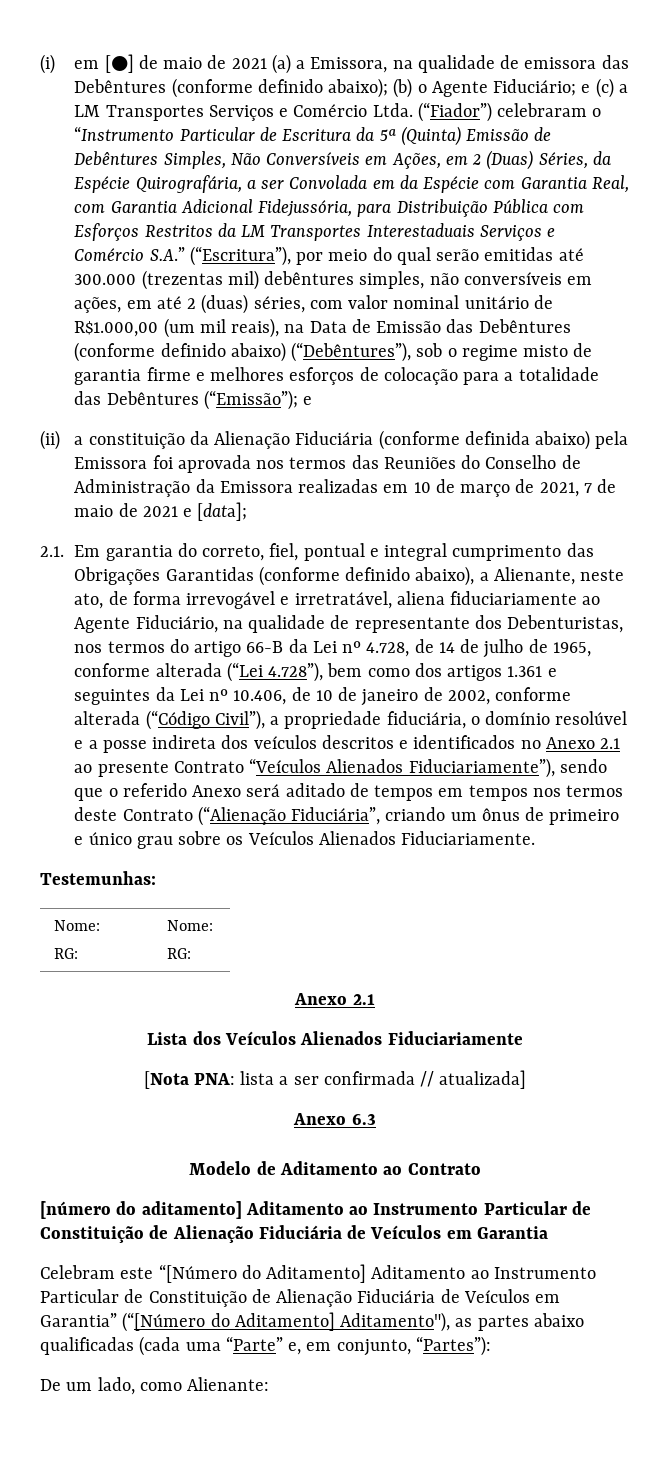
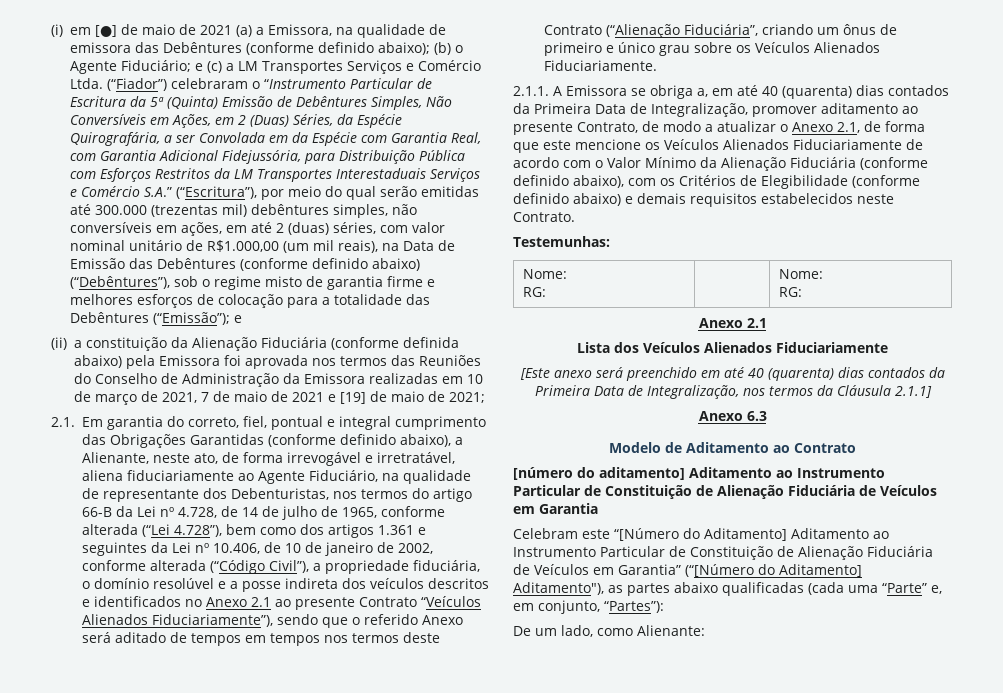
[197,502,248,521] [data]; -> [340,391,485,404] [19] de maio de 2021;
(536, 838) none -> [513,85,949,99] [513,103,918,117] [513,121,925,135] [513,139,923,153] [513,157,928,171] [513,175,920,189] [513,193,894,207] [513,212,575,222] // 2.1.1. A Emissora se obriga a, em até 40 (quarenta) dias contados da Primeira Data de Integralização, promover aditamento ao presente Contrato, de modo a atualizar o Anexo 2.1, de forma que este mencione os Veículos Alienados Fiduciariamente de acordo com o Valor Mínimo da Alienação Fiduciária (conforme definido abaixo), com os Critérios de Elegibilidade (conforme definido abaixo) e demais requisitos estabelecidos neste Contrato.
[143,1070,527,1089] [Nota PNA: lista a ser confirmada // atualizada] -> [519,367,945,381] [534,385,932,399] [Este anexo será preenchido em até 40 (quarenta) dias contados da Primeira Data de Integralização, nos termos da Cláusula 2.1.1]

